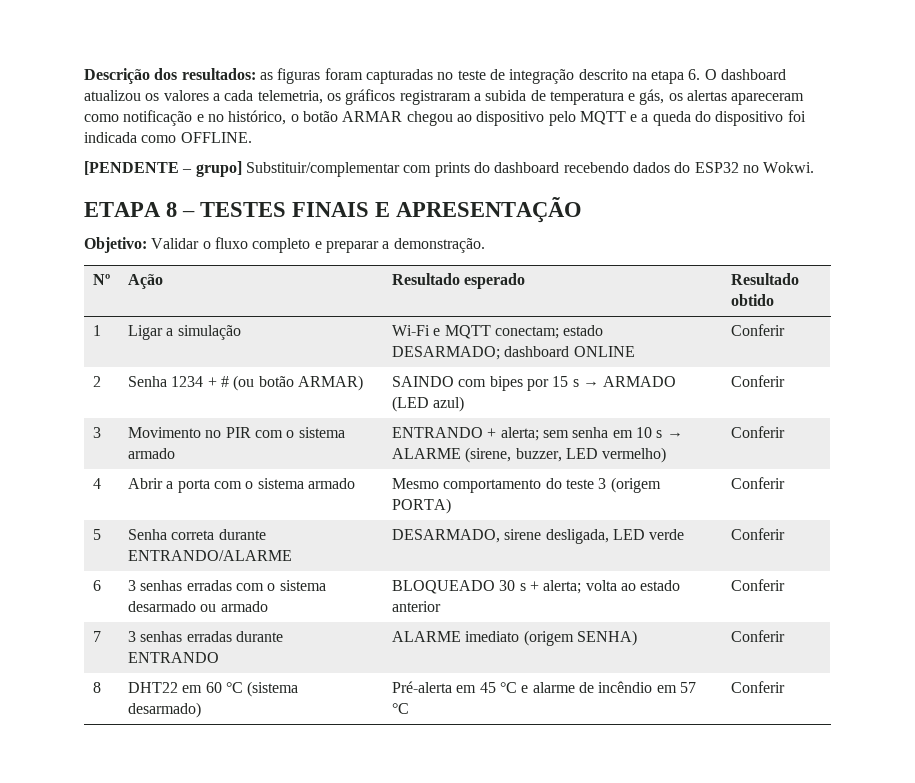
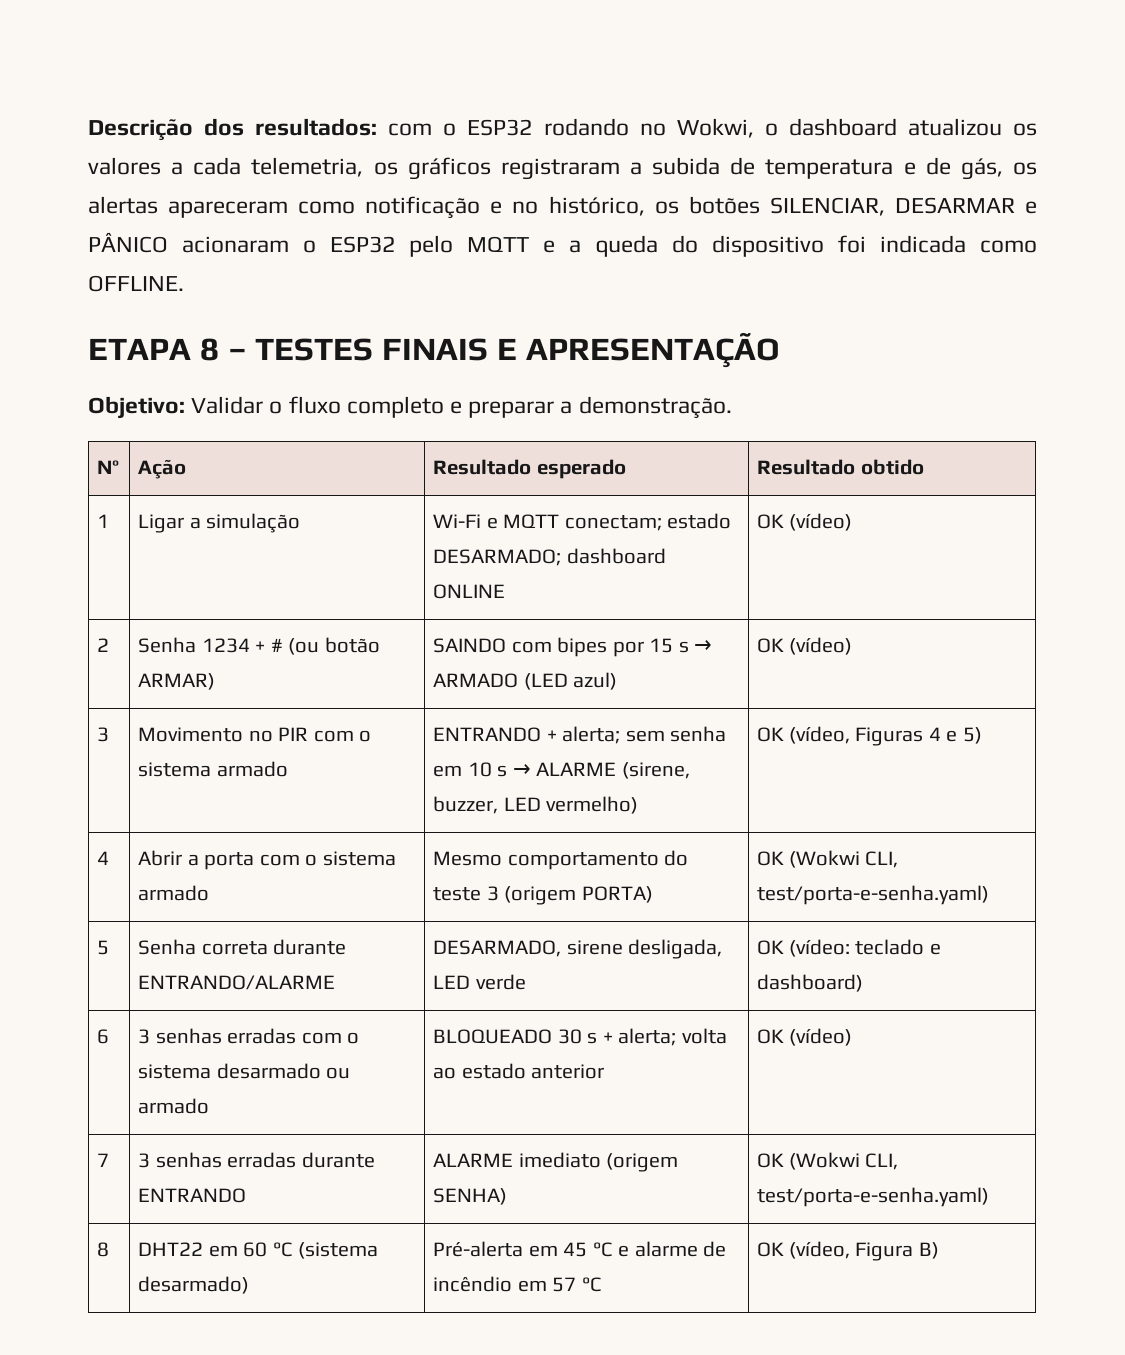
[259,68,717,84] as figuras foram capturadas no teste de integração descrito na etapa 6. O -> [388,118,778,138] com o ESP32 rodando no Wokwi, o
(636, 97) none -> [925,157,951,175] de
[290,111,545,126] o botão ARMAR chegou ao dispositivo -> [654,196,1037,216] [88,232,395,253] os botões SILENCIAR, DESARMAR e PÂNICO acionaram o ESP32
[84,161,815,177] // [PENDENTE – grupo] Substituir/complementar com prints do dashboard recebendo dados do ESP32 no Wokwi. -> (184, 283) none
[730,324,785,336] Conferir -> [757,513,852,531] OK (vídeo)
[730,375,785,387] Conferir -> [757,637,852,655] OK (vídeo)
[730,426,785,438] Conferir -> [757,726,982,746] OK (vídeo, Figuras 4 e 5)
[730,477,785,489] Conferir -> [757,850,899,868] [757,885,990,905] OK (Wokwi CLI, test/porta-e-senha.yaml)
[730,528,785,540] Conferir -> [757,939,941,957] [757,974,864,992] OK (vídeo: teclado e dashboard)
[730,579,785,591] Conferir -> [757,1028,852,1046] OK (vídeo)
[730,630,785,642] Conferir -> [757,1152,899,1170] [757,1187,990,1207] OK (Wokwi CLI, test/porta-e-senha.yaml)
[730,681,785,693] Conferir -> [757,1241,939,1261] OK (vídeo, Figura B)

